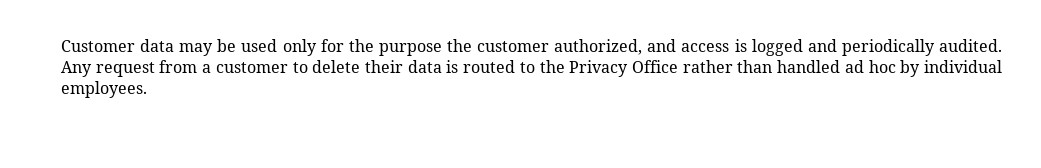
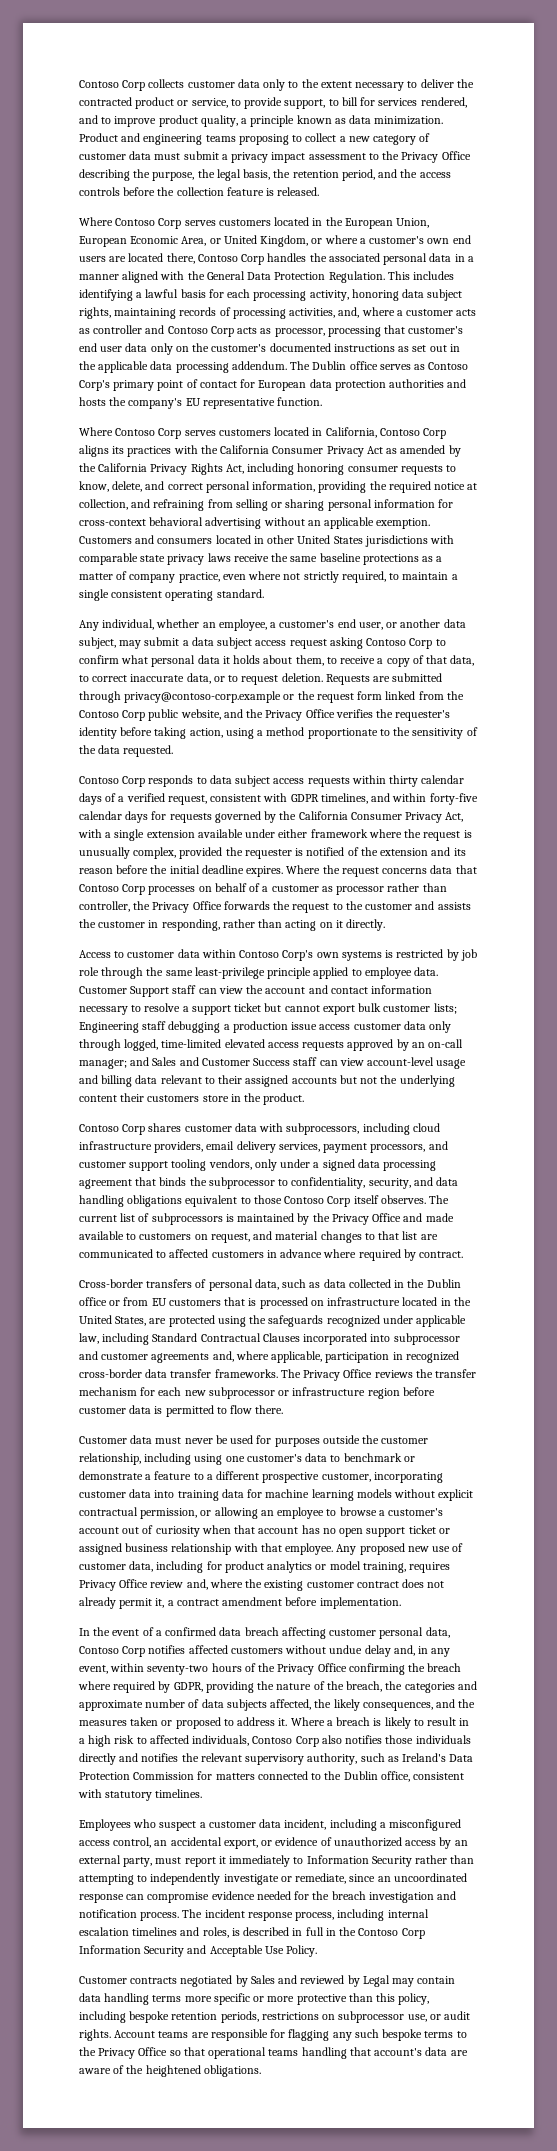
[61,39,1002,56] [61,60,1002,77] [61,81,147,98] Customer data may be used only for the purpose the customer authorized, and access is logged and periodically audited. Any request from a customer to delete their data is routed to the Privacy Office rather than handled ad hoc by individual employees. -> [79,79,474,91] [79,97,467,109] [79,115,444,127] [79,133,431,145] [79,151,471,163] [79,169,451,181] [79,187,320,196] [79,217,430,229] [79,235,471,247] [79,253,474,265] [79,271,455,283] [79,289,463,301] [79,307,477,319] [79,325,464,337] [79,343,460,355] [79,361,469,373] [79,379,467,391] [79,397,323,409] [79,427,447,439] [79,445,461,457] [79,463,457,475] [79,481,478,493] [79,499,454,511] [79,517,431,529] [79,535,455,547] [79,553,443,565] [79,571,458,583] [79,589,264,601] [79,619,466,631] [79,637,446,649] [79,655,475,667] [79,673,443,685] [79,691,464,703] [79,709,451,721] [79,727,478,739] [79,745,174,757] [79,775,465,787] [79,793,478,805] [79,811,464,823] [78,829,472,841] [79,847,466,859] [79,865,477,877] [79,883,447,895] [79,901,471,913] [79,919,386,931] [79,949,477,961] [79,967,439,979] [79,985,433,997] [79,1003,457,1015] [79,1021,452,1033] [79,1039,464,1051] [79,1057,467,1069] [79,1075,455,1087] [79,1093,305,1105] [79,1123,440,1135] [79,1141,448,1153] [79,1159,437,1171] [79,1177,459,1189] [79,1195,450,1207] [79,1213,454,1225] [79,1231,438,1243] [79,1249,464,1261] [79,1279,461,1291] [79,1297,471,1309] [79,1315,467,1327] [79,1333,460,1345] [79,1351,459,1363] [79,1369,477,1381] [79,1387,435,1399] [79,1405,284,1417] [79,1435,429,1447] [79,1453,415,1465] [79,1471,443,1483] [79,1489,474,1501] [79,1507,444,1519] [79,1525,450,1537] [79,1543,464,1555] [79,1561,451,1573] [79,1579,445,1591] [79,1597,401,1609] [79,1627,450,1639] [79,1645,451,1657] [79,1663,462,1675] [78,1681,477,1693] [79,1699,476,1711] [79,1717,470,1729] [79,1735,471,1747] [79,1753,474,1765] [79,1771,465,1782] [78,1789,203,1801] [79,1819,462,1831] [79,1837,468,1849] [79,1855,475,1867] [79,1873,467,1885] [79,1891,457,1903] [79,1909,429,1921] [79,1927,425,1939] [79,1945,318,1957] [79,1975,456,1987] [79,1993,430,2005] [79,2011,471,2023] [79,2029,467,2041] [79,2047,468,2059] [79,2065,261,2077] Contoso Corp collects customer data only to the extent necessary to deliver the contracted product or service, to provide support, to bill for services rendered, and to improve product quality, a principle known as data minimization. Product and engineering teams proposing to collect a new category of customer data must submit a privacy impact assessment to the Privacy Office describing the purpose, the legal basis, the retention period, and the access controls before the collection feature is released. // Where Contoso Corp serves customers located in the European Union, European Economic Area, or United Kingdom, or where a customer's own end users are located there, Contoso Corp handles the associated personal data in a manner aligned with the General Data Protection Regulation. This includes identifying a lawful basis for each processing activity, honoring data subject rights, maintaining records of processing activities, and, where a customer acts as controller and Contoso Corp acts as processor, processing that customer's end user data only on the customer's documented instructions as set out in the applicable data processing addendum. The Dublin office serves as Contoso Corp's primary point of contact for European data protection authorities and hosts the company's EU representative function. // Where Contoso Corp serves customers located in California, Contoso Corp aligns its practices with the California Consumer Privacy Act as amended by the California Privacy Rights Act, including honoring consumer requests to know, delete, and correct personal information, providing the required notice at collection, and refraining from selling or sharing personal information for cross-context behavioral advertising without an applicable exemption. Customers and consumers located in other United States jurisdictions with comparable state privacy laws receive the same baseline protections as a matter of company practice, even where not strictly required, to maintain a single consistent operating standard. // Any individual, whether an employee, a customer's end user, or another data subject, may submit a data subject access request asking Contoso Corp to confirm what personal data it holds about them, to receive a copy of that data, to correct inaccurate data, or to request deletion. Requests are submitted through privacy@contoso-corp.example or the request form linked from the Contoso Corp public website, and the Privacy Office verifies the requester's identity before taking action, using a method proportionate to the sensitivity of the data requested. // Contoso Corp responds to data subject access requests within thirty calendar days of a verified request, consistent with GDPR timelines, and within forty-five calendar days for requests governed by the California Consumer Privacy Act, with a single extension available under either framework where the request is unusually complex, provided the requester is notified of the extension and its reason before the initial deadline expires. Where the request concerns data that Contoso Corp processes on behalf of a customer as processor rather than controller, the Privacy Office forwards the request to the customer and assists the customer in responding, rather than acting on it directly. // Access to customer data within Contoso Corp's own systems is restricted by job role through the same least-privilege principle applied to employee data. Customer Support staff can view the account and contact information necessary to resolve a support ticket but cannot export bulk customer lists; Engineering staff debugging a production issue access customer data only through logged, time-limited elevated access requests approved by an on-call manager; and Sales and Customer Success staff can view account-level usage and billing data relevant to their assigned accounts but not the underlying content their customers store in the product. // Contoso Corp shares customer data with subprocessors, including cloud infrastructure providers, email delivery services, payment processors, and customer support tooling vendors, only under a signed data processing agreement that binds the subprocessor to confidentiality, security, and data handling obligations equivalent to those Contoso Corp itself observes. The current list of subprocessors is maintained by the Privacy Office and made available to customers on request, and material changes to that list are communicated to affected customers in advance where required by contract. // Cross-border transfers of personal data, such as data collected in the Dublin office or from EU customers that is processed on infrastructure located in the United States, are protected using the safeguards recognized under applicable law, including Standard Contractual Clauses incorporated into subprocessor and customer agreements and, where applicable, participation in recognized cross-border data transfer frameworks. The Privacy Office reviews the transfer mechanism for each new subprocessor or infrastructure region before customer data is permitted to flow there. // Customer data must never be used for purposes outside the customer relationship, including using one customer's data to benchmark or demonstrate a feature to a different prospective customer, incorporating customer data into training data for machine learning models without explicit contractual permission, or allowing an employee to browse a customer's account out of curiosity when that account has no open support ticket or assigned business relationship with that employee. Any proposed new use of customer data, including for product analytics or model training, requires Privacy Office review and, where the existing customer contract does not already permit it, a contract amendment before implementation. // In the event of a confirmed data breach affecting customer personal data, Contoso Corp notifies affected customers without undue delay and, in any event, within seventy-two hours of the Privacy Office confirming the breach where required by GDPR, providing the nature of the breach, the categories and approximate number of data subjects affected, the likely consequences, and the measures taken or proposed to address it. Where a breach is likely to result in a high risk to affected individuals, Contoso Corp also notifies those individuals directly and notifies the relevant supervisory authority, such as Ireland's Data Protection Commission for matters connected to the Dublin office, consistent with statutory timelines. // Employees who suspect a customer data incident, including a misconfigured access control, an accidental export, or evidence of unauthorized access by an external party, must report it immediately to Information Security rather than attempting to independently investigate or remediate, since an uncoordinated response can compromise evidence needed for the breach investigation and notification process. The incident response process, including internal escalation timelines and roles, is described in full in the Contoso Corp Information Security and Acceptable Use Policy. // Customer contracts negotiated by Sales and reviewed by Legal may contain data handling terms more specific or more protective than this policy, including bespoke retention periods, restrictions on subprocessor use, or audit rights. Account teams are responsible for flagging any such bespoke terms to the Privacy Office so that operational teams handling that account's data are aware of the heightened obligations.

